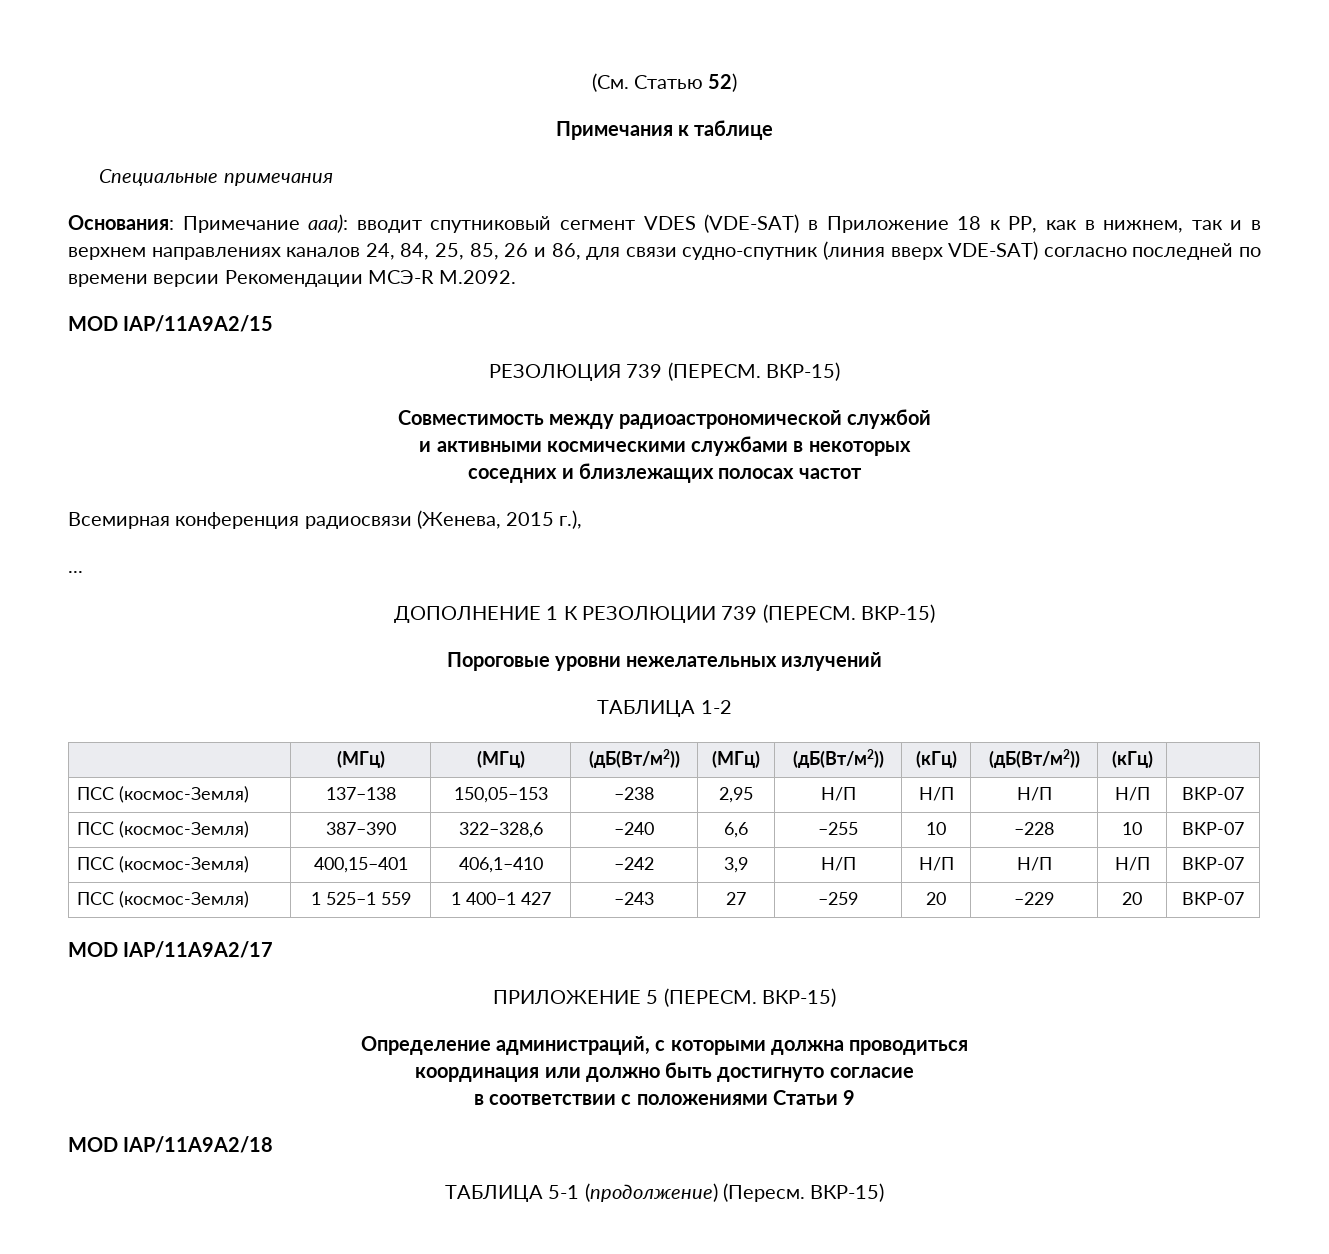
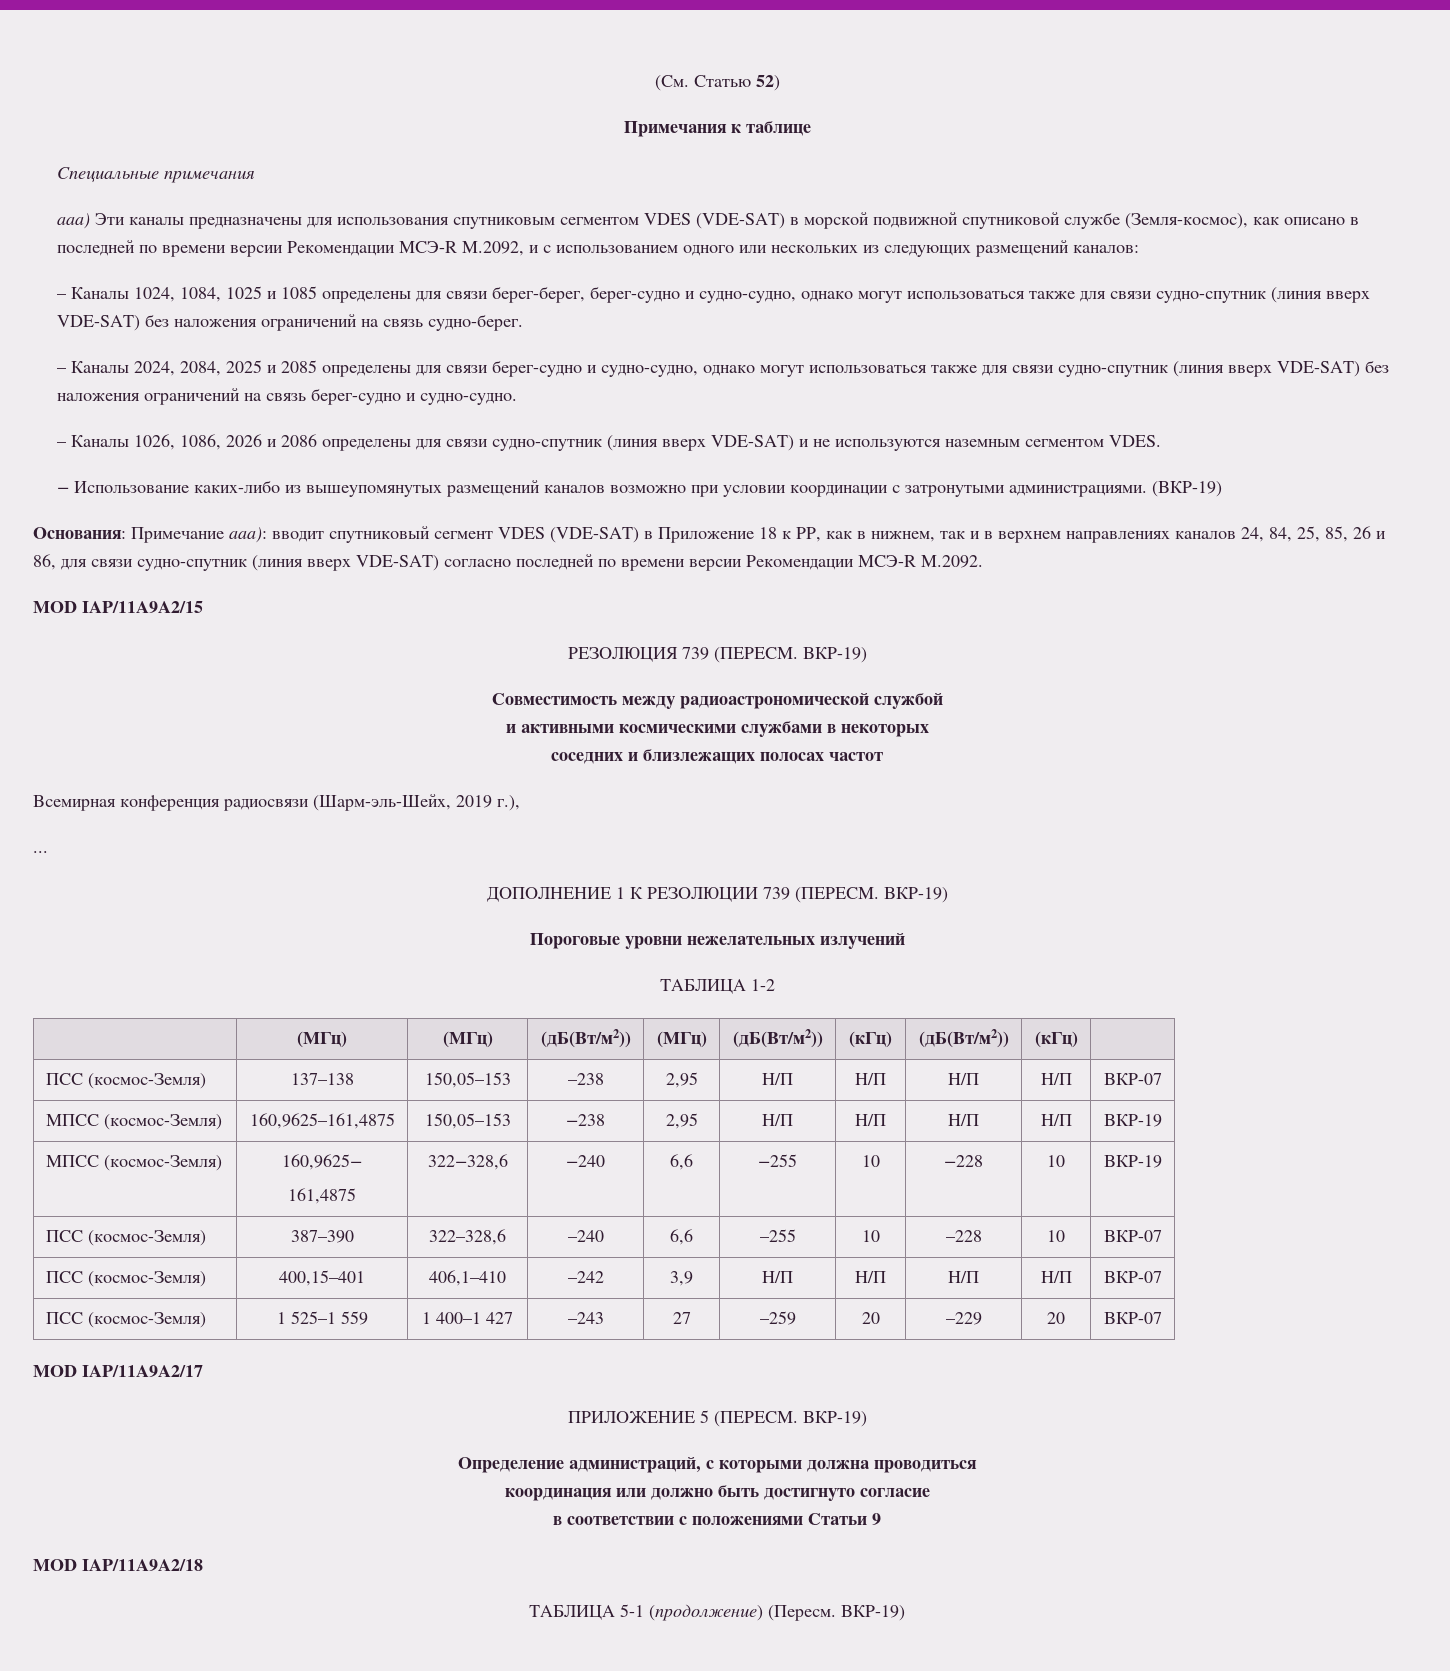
(333, 179) none -> [57,212,1360,229] [57,240,1140,257] [57,286,1371,303] [57,314,524,331] [57,360,1390,377] [57,388,518,405] [57,434,1162,451] [57,480,1223,497] // aaa) Эти каналы предназначены для использования спутниковым сегментом VDES (VDE-SAT) в морской подвижной спутниковой службе (Земля-космос), как описано в последней по времени версии Рекомендации МСЭ-R M.2092, и с использованием одного или нескольких из следующих размещений каналов: // – Каналы 1024, 1084, 1025 и 1085 определены для связи берег-берег, берег-судно и судно-судно, однако могут использоваться также для связи судно-спутник (линия вверх VDE-SAT) без наложения ограничений на связь судно-берег. // – Каналы 2024, 2084, 2025 и 2085 определены для связи берег-судно и судно-судно, однако могут использоваться также для связи судно-спутник (линия вверх VDE-SAT) без наложения ограничений на связь берег-судно и судно-судно. // – Каналы 1026, 1086, 2026 и 2086 определены для связи судно-спутник (линия вверх VDE-SAT) и не используются наземным сегментом VDES. // − Использование каких-либо из вышеупомянутых размещений каналов возможно при условии координации с затронутыми администрациями. (ВКР-19)
[765,362,840,381] ВКР-15) -> [802,647,867,663] ВКР-19)
[416,510,555,529] (Женева, 2015 -> [313,794,492,811] (Шарм-эль-Шейх, 2019
[860,604,935,623] ВКР-15) -> [883,887,948,903] ВКР-19)
(1244, 793) none -> [45,1114,222,1130] [249,1113,395,1129] [424,1113,511,1129] [566,1114,605,1126] [665,1113,698,1129] [762,1114,793,1126] [855,1114,886,1126] [948,1114,979,1126] [1040,1114,1072,1126] [1103,1114,1162,1127] [45,1155,222,1171] [282,1154,362,1170] [288,1188,356,1204] [427,1154,508,1170] [566,1155,605,1167] [670,1154,693,1170] [758,1154,797,1167] [861,1155,880,1167] [944,1155,983,1167] [1047,1155,1065,1167] [1103,1155,1162,1168] // МПСС (космос-Земля) | 160,9625–161,4875 | 150,05–153 | −238 | 2,95 | Н/П | Н/П | Н/П | Н/П | ВКР-19 // МПСС (космос-Земля) | 160,9625− // 161,4875 | 322−328,6 | −240 | 6,6 | −255 | 10 | −228 | 10 | ВКР-19
[761,988,836,1007] ВКР-15) -> [802,1411,867,1427] ВКР-19)
[810,1183,885,1202] ВКР-15) -> [841,1605,905,1621] ВКР-19)

